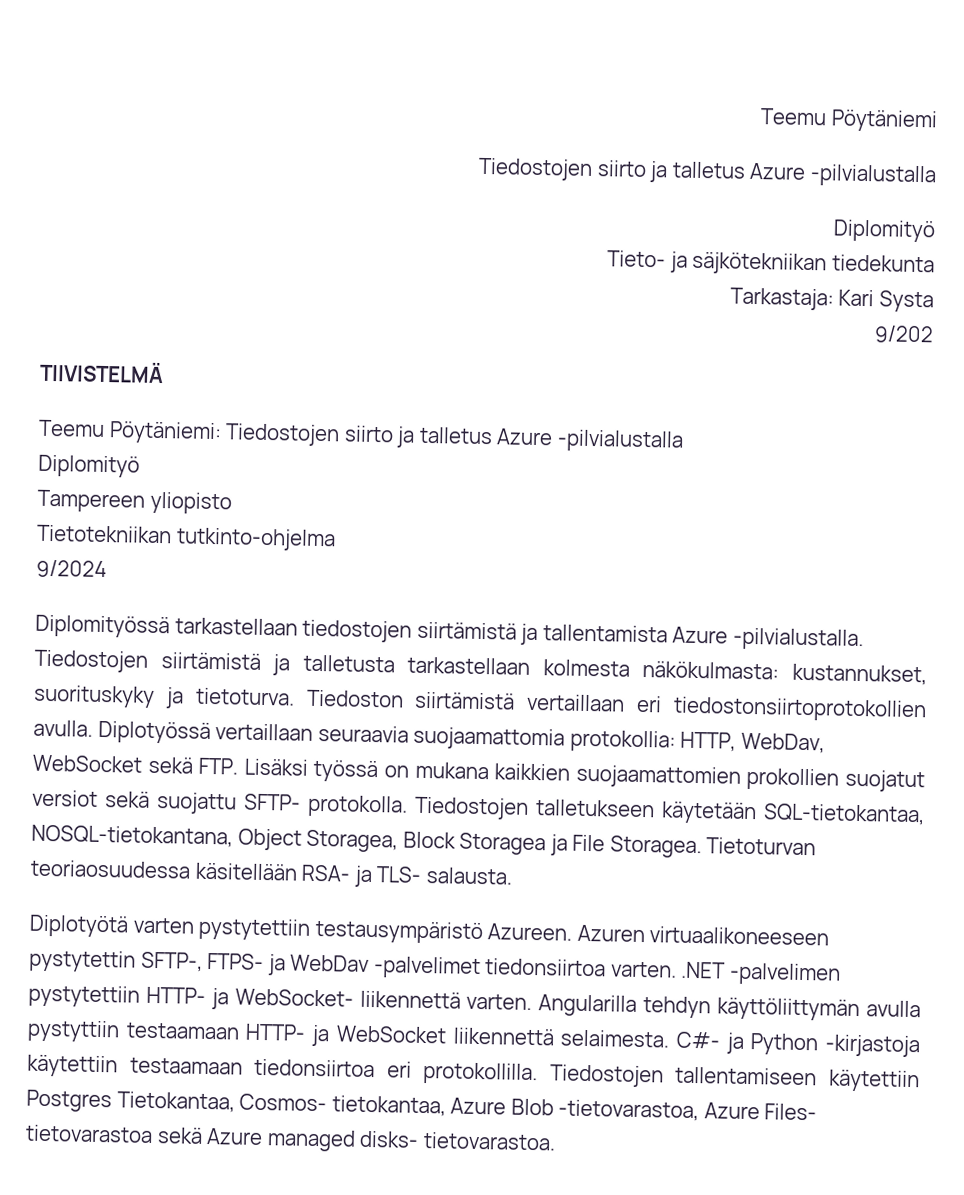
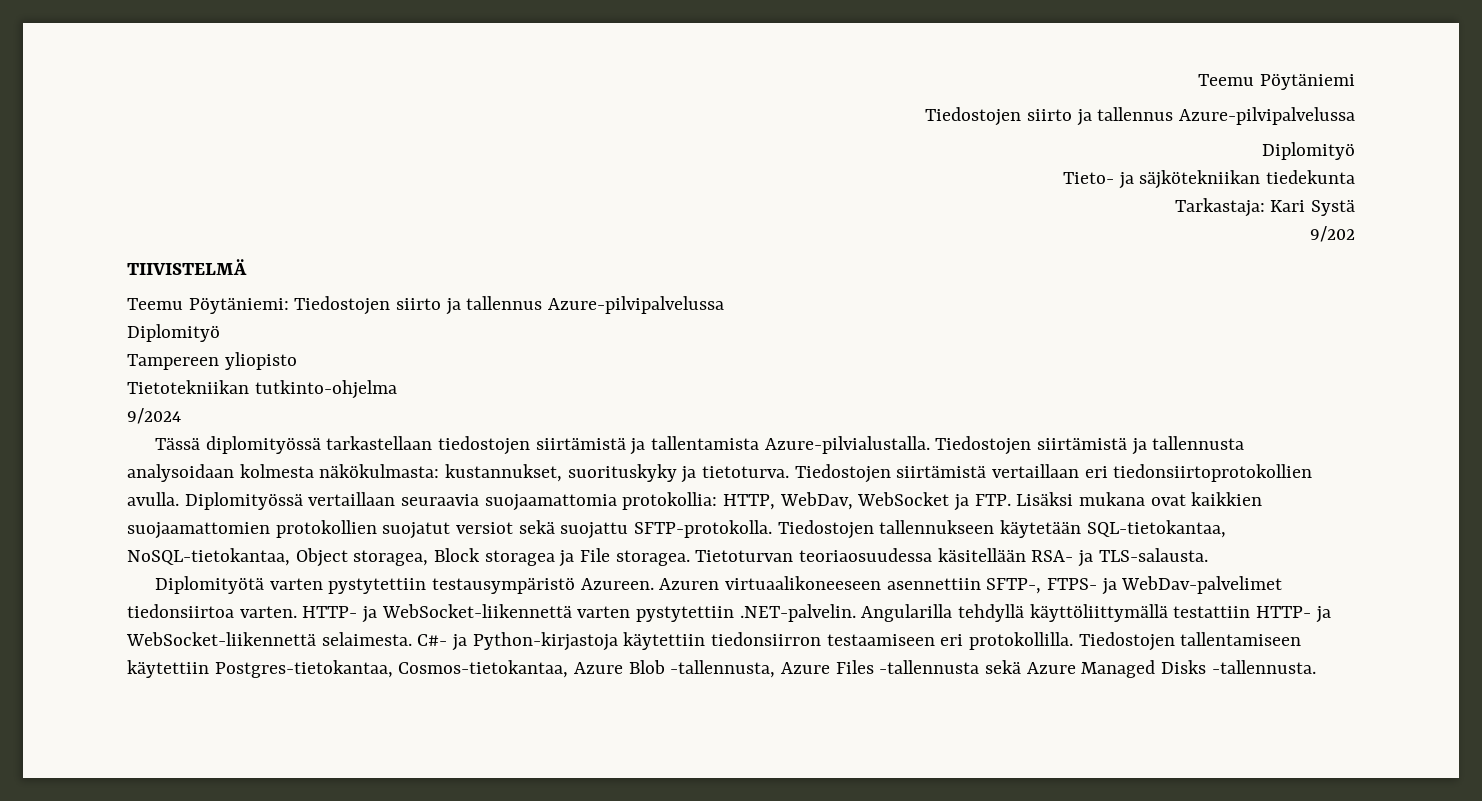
[671,161,937,188] talletus Azure -pilvialustalla -> [1097,107,1355,125] tallennus Azure-pilvipalvelussa
[879,290,934,313] Systa -> [1311,199,1356,216] Systä
[418,426,684,453] talletus Azure -pilvialustalla -> [466,296,725,314] tallennus Azure-pilvipalvelussa
[35,614,170,639] Diplomityössä -> [154,436,321,454] Tässä diplomityössä
[672,626,864,652] Azure -pilvialustalla. -> [764,436,930,454] Azure-pilvialustalla.
[302,654,531,675] talletusta tarkastellaan -> [1152,436,1245,450] [127,464,234,482] tallennusta analysoidaan
[305,689,404,708] Tiedoston -> [794,464,891,483] Tiedostojen
[673,696,927,723] [33,719,211,744] tiedostonsiirtoprotokollien avulla. Diplotyössä -> [1113,464,1313,482] [127,492,303,510] tiedonsiirtoprotokollien avulla. Diplomityössä
[147,756,193,774] sekä -> [954,494,970,511] ja
[313,759,489,783] työssä on mukana -> [1079,492,1186,506] mukana ovat
[746,767,840,791] prokollien -> [275,520,377,538] protokollien
[244,793,925,826] [31,824,547,856] SFTP- protokolla. Tiedostojen talletukseen käytetään SQL-tietokantaa, NOSQL-tietokantana, Object Storagea, Block Storagea -> [634,520,1226,539] [127,548,555,567] SFTP-protokolla. Tiedostojen tallennukseen käytetään SQL-tietokantaa, NoSQL-tietokantaa, Object storagea, Block storagea
[609,835,702,859] Storagea. -> [615,550,690,566] storagea.
[376,866,512,885] [29,914,129,938] TLS- salausta. // Diplotyötä -> [1098,548,1208,562] [154,576,264,594] TLS-salausta. // Diplomityötä
[29,949,136,973] pystytettin -> [886,578,981,590] asennettiin
[290,954,841,986] [28,984,922,1022] [27,1019,921,1058] [27,1054,376,1078] WebDav -palvelimet tiedonsiirtoa varten. .NET -palvelimen pystytettiin HTTP- ja WebSocket- liikennettä varten. Angularilla tehdyn käyttöliittymän avulla pystyttiin testaamaan HTTP- ja WebSocket liikennettä selaimesta. C#- ja Python -kirjastoja käytettiin testaamaan tiedonsiirtoa -> [1121,576,1283,594] [127,604,1331,623] [126,632,935,651] WebDav-palvelimet tiedonsiirtoa varten. HTTP- ja WebSocket-liikennettä varten pystytettiin .NET-palvelin. Angularilla tehdyllä käyttöliittymällä testattiin HTTP- ja WebSocket-liikennettä selaimesta. C#- ja Python-kirjastoja käytettiin tiedonsiirron testaamiseen
[26,1089,818,1122] [25,1124,556,1152] Postgres Tietokantaa, Cosmos- tietokantaa, Azure Blob -tietovarastoa, Azure Files- tietovarastoa sekä Azure managed disks- tietovarastoa. -> [214,660,1316,678] Postgres-tietokantaa, Cosmos-tietokantaa, Azure Blob -tallennusta, Azure Files -tallennusta sekä Azure Managed Disks -tallennusta.

